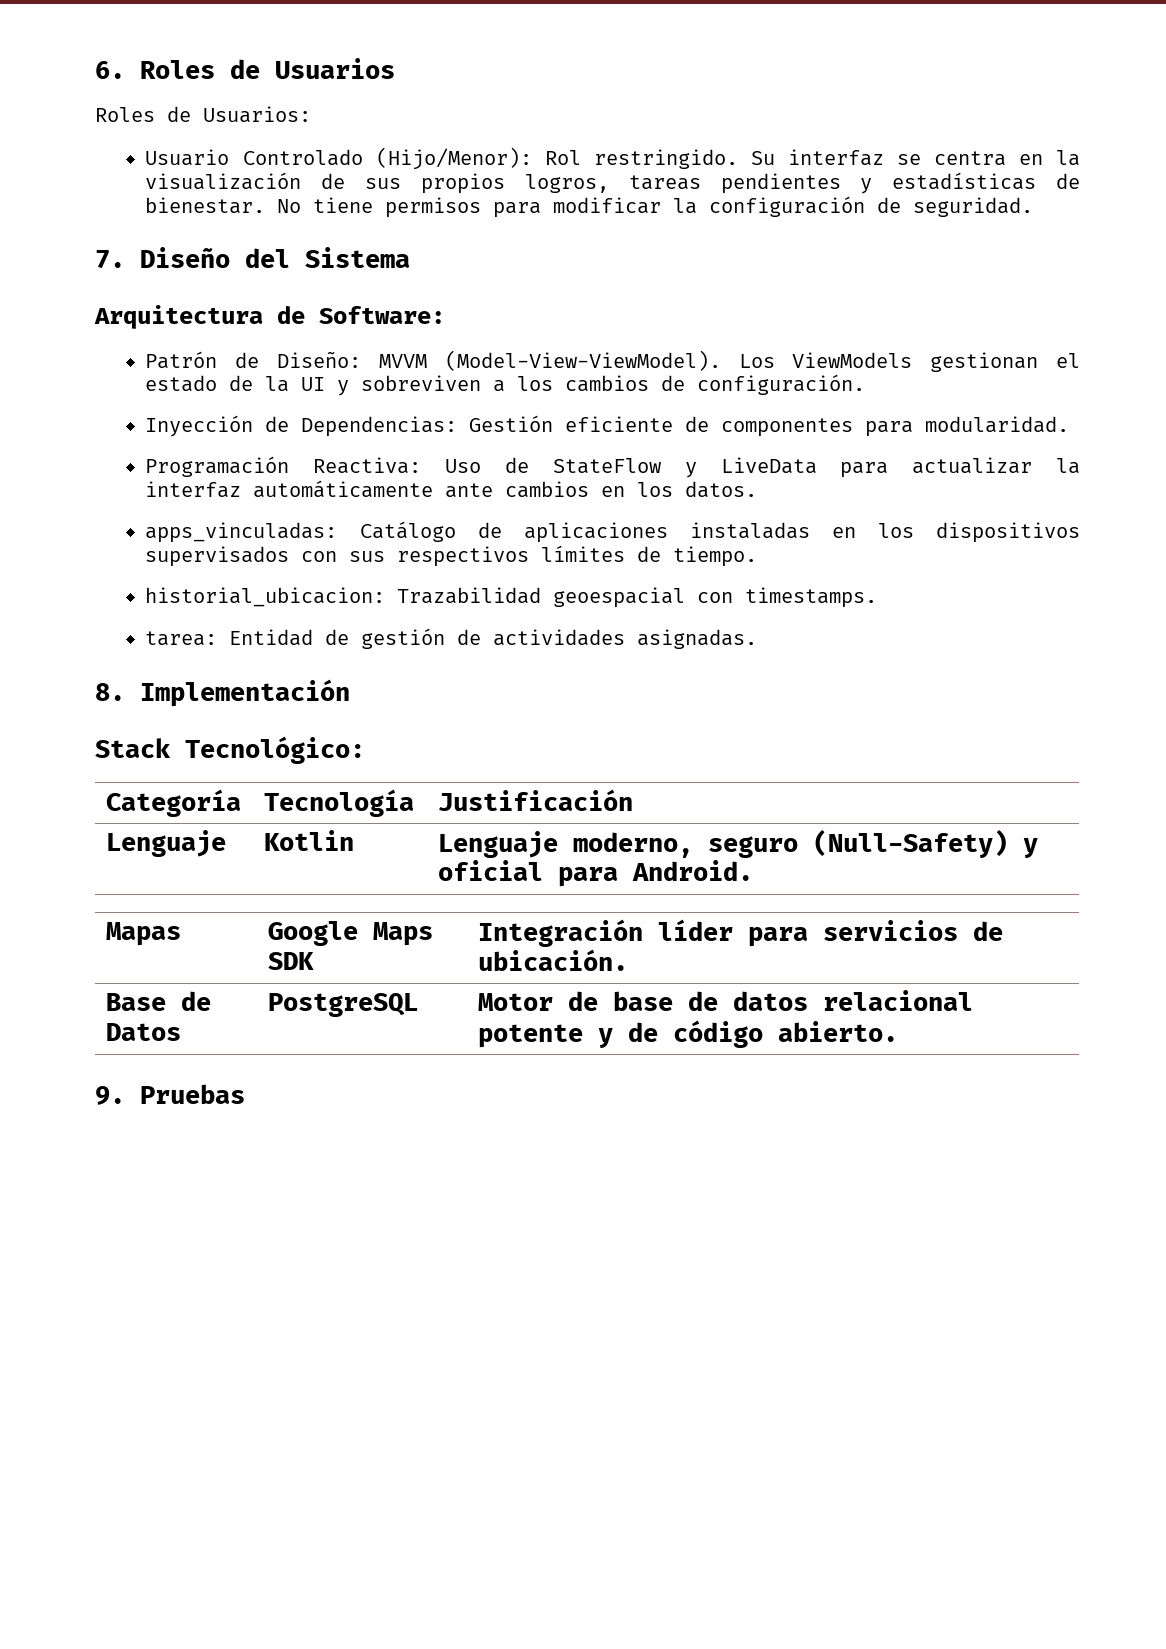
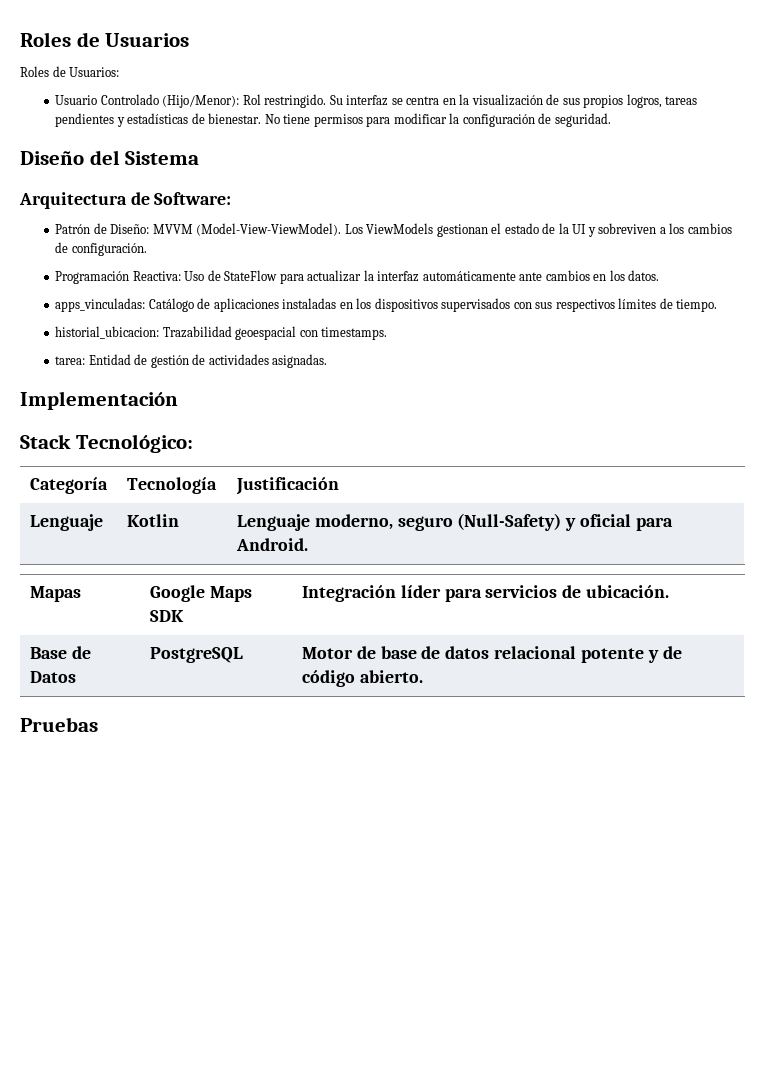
[95,61,125,79] 6. -> (20, 39) none
[95,250,125,269] 7. -> (611, 120) none
[145,415,1070,437] // Inyección de Dependencias: Gestión eficiente de componentes para modularidad. -> (147, 249) none
[684,457,817,478] y LiveData -> (278, 275) none
[95,683,125,701] 8. -> (328, 361) none
[95,1086,125,1105] 9. -> (423, 676) none

